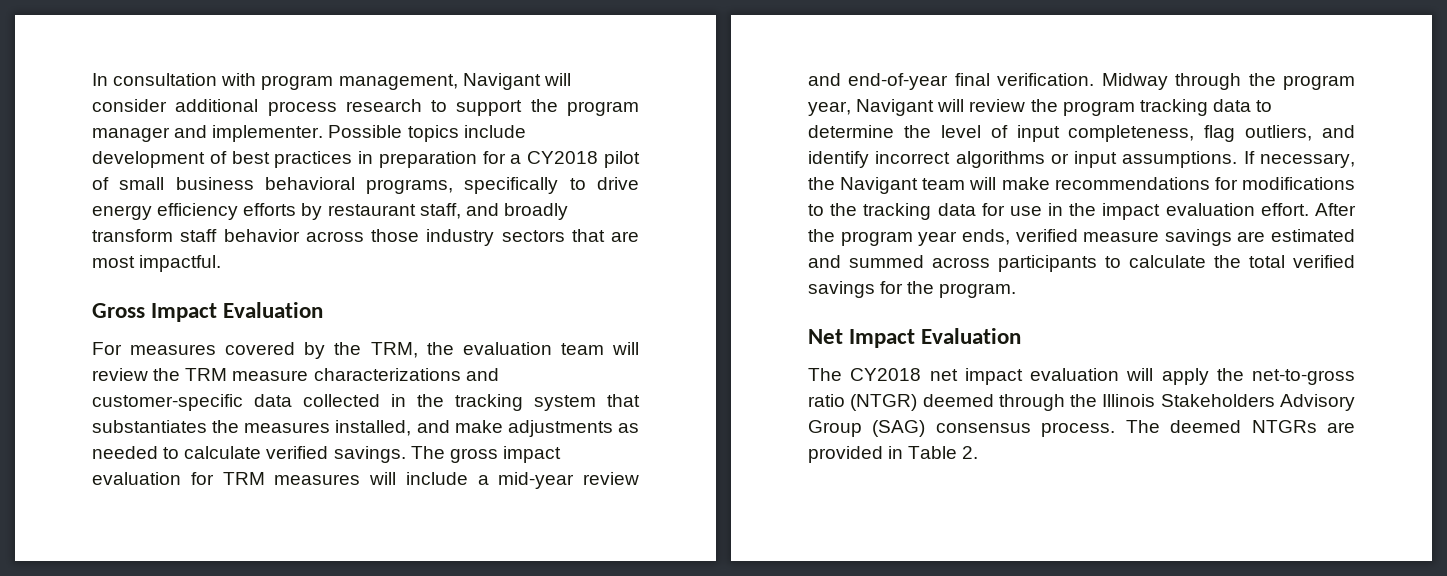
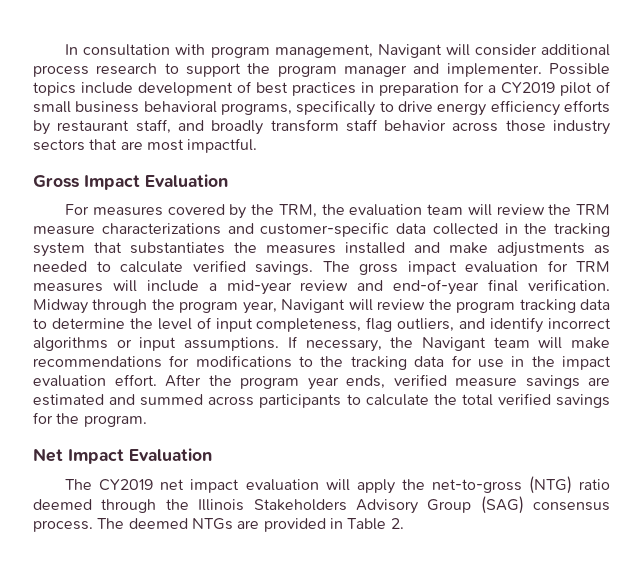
[527,151,599,164] CY2018 -> [501,82,555,94] CY2019
[335,420,412,436] installed, -> [345,242,405,254] installed
[850,368,922,381] CY2018 -> [99,479,154,491] CY2019
[808,394,918,411] ratio (NTGR) -> [528,476,610,494] (NTG) ratio
[1251,420,1317,433] NTGRs -> [191,518,233,530] NTGs

